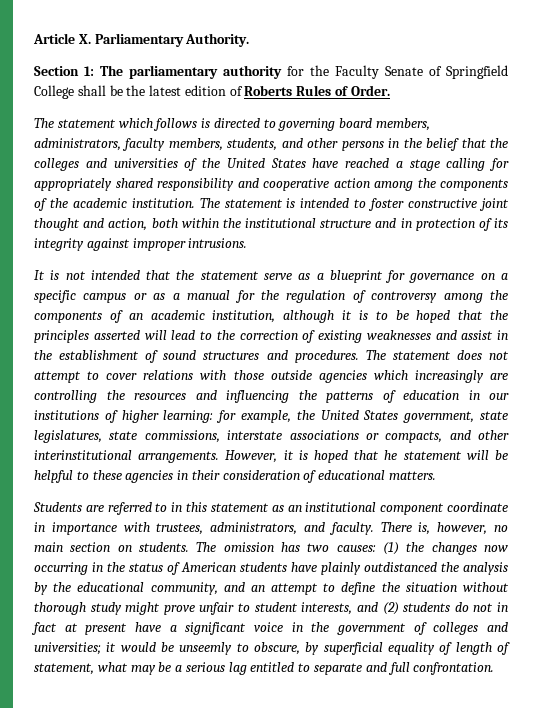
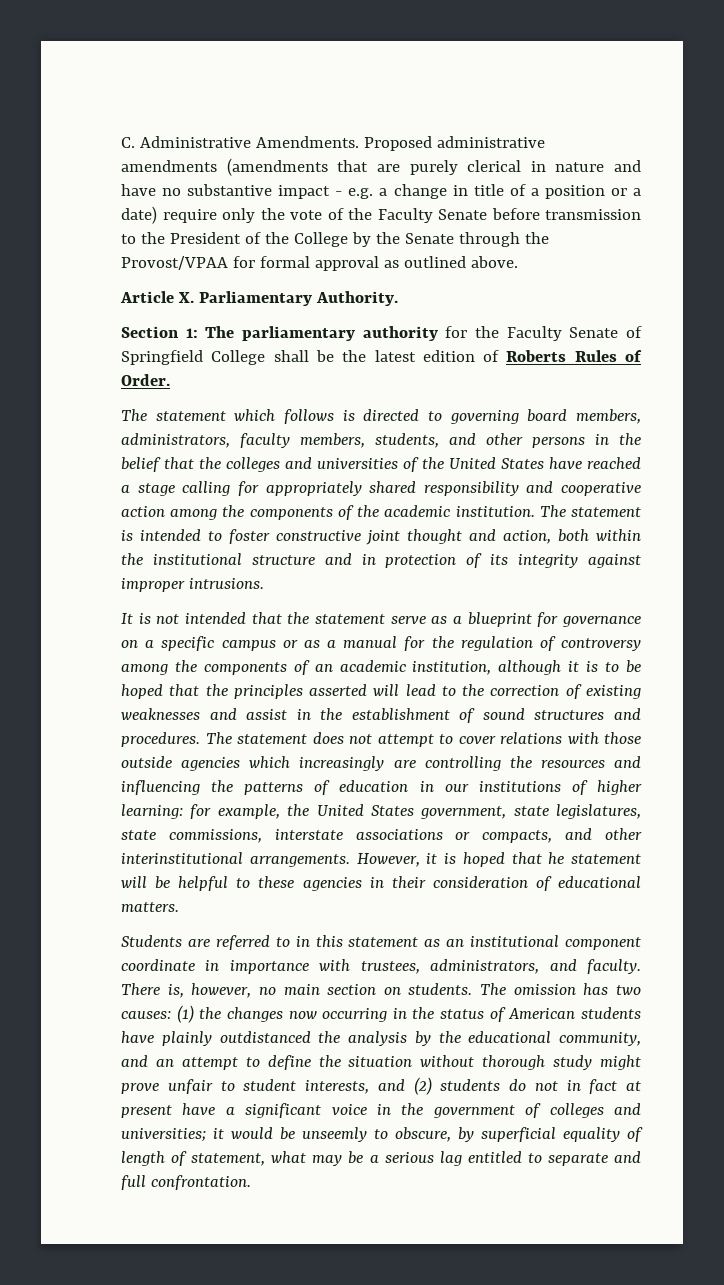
(33, 38) none -> [121,136,545,151] [121,158,641,176] [121,184,641,199] [121,206,641,224] [121,232,549,247] [121,256,518,271] C. Administrative Amendments. Proposed administrative amendments (amendments that are purely clerical in nature and have no substantive impact - e.g. a change in title of a position or a date) require only the vote of the Faculty Senate before transmission to the President of the College by the Senate through the Provost/VPAA for formal approval as outlined above. //

